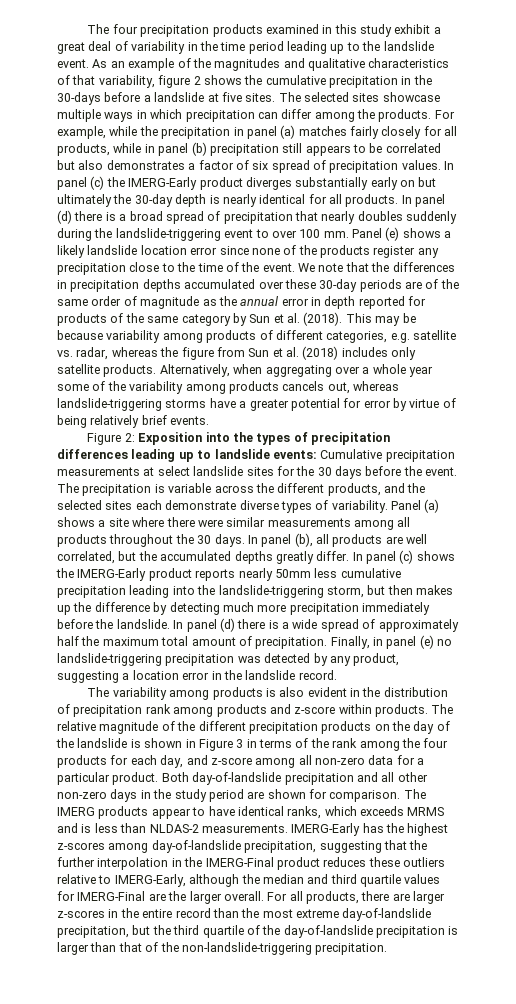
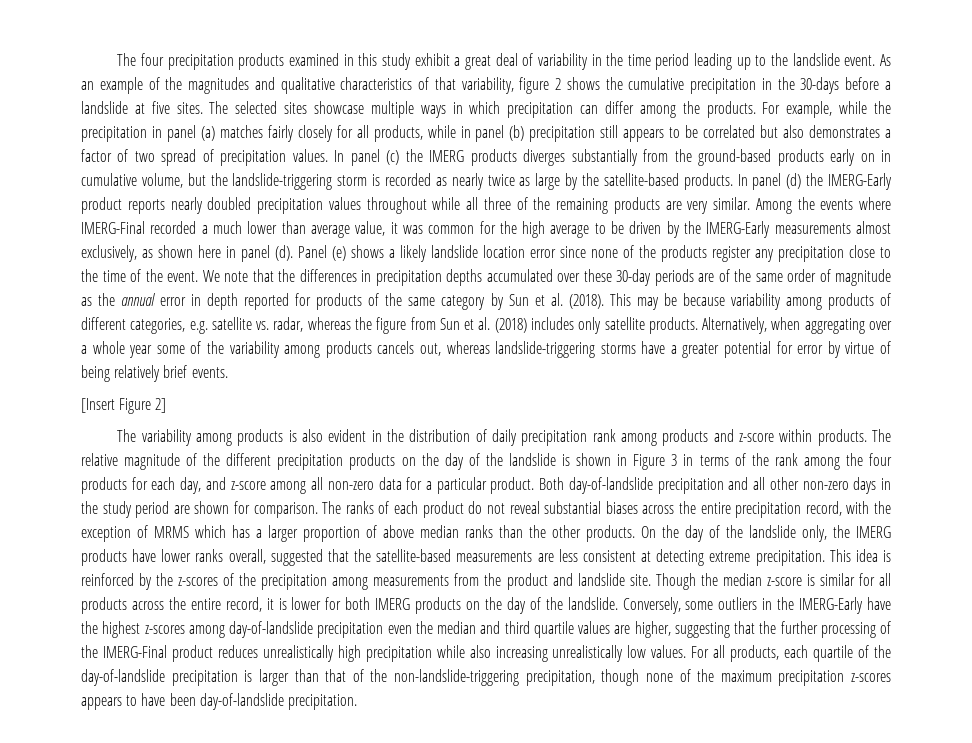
[252,161,269,170] six -> [134,151,155,162] two
[128,177,437,190] [57,194,446,207] [57,210,458,224] [57,228,349,241] IMERG-Early product diverges substantially early on but ultimately the 30-day depth is nearly identical for all products. In panel (d) there is a broad spread of precipitation that nearly doubles suddenly during the landslide-triggering event to over 100 mm. -> [429,149,892,166] [81,173,892,190] [81,197,891,214] [81,221,892,238] [81,245,293,262] IMERG products diverges substantially from the ground-based products early on in cumulative volume, but the landslide-triggering storm is recorded as nearly twice as large by the satellite-based products. In panel (d) the IMERG-Early product reports nearly doubled precipitation values throughout while all three of the remaining products are very similar. Among the events where IMERG-Final recorded a much lower than average value, it was common for the high average to be driven by the IMERG-Early measurements almost exclusively, as shown here in panel (d).
[87,432,391,445] [57,449,455,462] [57,466,458,479] [57,483,426,496] [57,499,440,513] [57,517,411,530] [57,533,428,547] [57,550,455,564] [56,568,401,581] [57,585,453,598] [57,602,430,615] [57,618,459,632] [57,635,453,649] [57,653,400,666] [57,670,337,683] Figure 2: Exposition into the types of precipitation differences leading up to landslide events: Cumulative precipitation measurements at select landslide sites for the 30 days before the event. The precipitation is variable across the different products, and the selected sites each demonstrate diverse types of variability. Panel (a) shows a site where there were similar measurements among all products throughout the 30 days. In panel (b), all products are well correlated, but the accumulated depths greatly differ. In panel (c) shows the IMERG-Early product reports nearly 50mm less cumulative precipitation leading into the landslide-triggering storm, but then makes up the difference by detecting much more precipitation immediately before the landslide. In panel (d) there is a wide spread of approximately half the maximum total amount of precipitation. Finally, in panel (e) no landslide-triggering precipitation was detected by any product, suggesting a location error in the landslide record. -> [81,398,167,414] [Insert Figure 2]
(70, 709) none -> [492,429,518,446] daily
[57,806,445,819] [57,823,384,836] IMERG products appear to have identical ranks, which exceeds MRMS and is less than NLDAS-2 measurements. IMERG-Early has -> [345,501,891,518] [81,525,891,542] [81,549,891,566] [81,573,891,590] [81,597,891,614] ranks of each product do not reveal substantial biases across the entire precipitation record, with the exception of MRMS which has a larger proportion of above median ranks than the other products. On the day of the landslide only, the IMERG products have lower ranks overall, suggested that the satellite-based measurements are less consistent at detecting extreme precipitation. This idea is reinforced by the z-scores of the precipitation among measurements from the product and landslide site. Though the median z-score is similar for all products across the entire record, it is lower for both IMERG products on the day of the landslide. Conversely, some outliers in the IMERG-Early have
[244,840,428,853] [57,857,445,870] [57,874,240,887] precipitation, suggesting that the further interpolation in the IMERG-Final product reduces these outliers relative to IMERG-Early, although -> [317,622,412,638] precipitation even
[57,891,446,904] [57,908,432,921] [57,925,200,938] for IMERG-Final are the larger overall. For all products, there are larger z-scores in the entire record than the most extreme day-of-landslide precipitation, but the third -> [614,621,891,638] [81,645,809,662] are higher, suggesting that the further processing of the IMERG-Final product reduces unrealistically high precipitation while also increasing unrealistically low values. For all products, each
(312, 948) none -> [525,669,891,686] [81,693,284,710] precipitation, though none of the maximum precipitation z-scores appears to have been day-of-landslide

